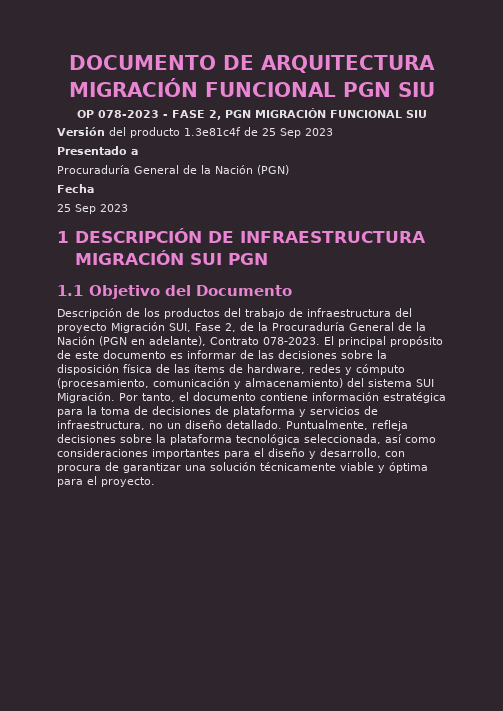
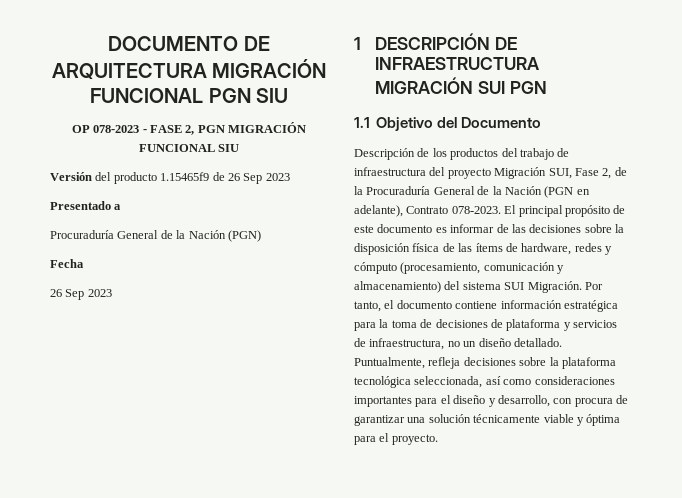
[184,127,276,136] 1.3e81c4f de 25 -> [160,172,240,181] 1.15465f9 de 26
[57,204,71,212] 25 -> [50,289,62,297] 26

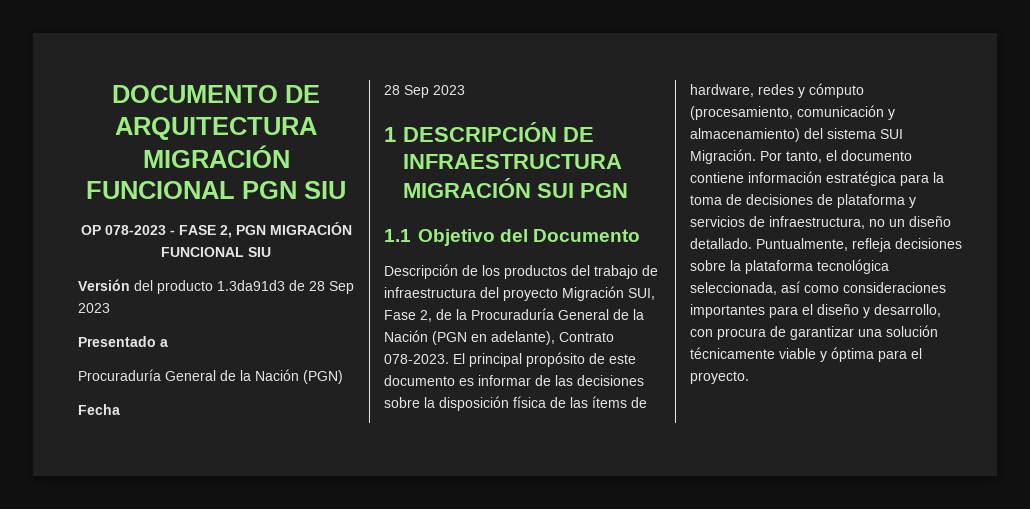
[160,172,240,181] 1.15465f9 de 26 -> [217,280,325,291] 1.3da91d3 de 28
[50,289,62,297] 26 -> [384,85,400,95] 28

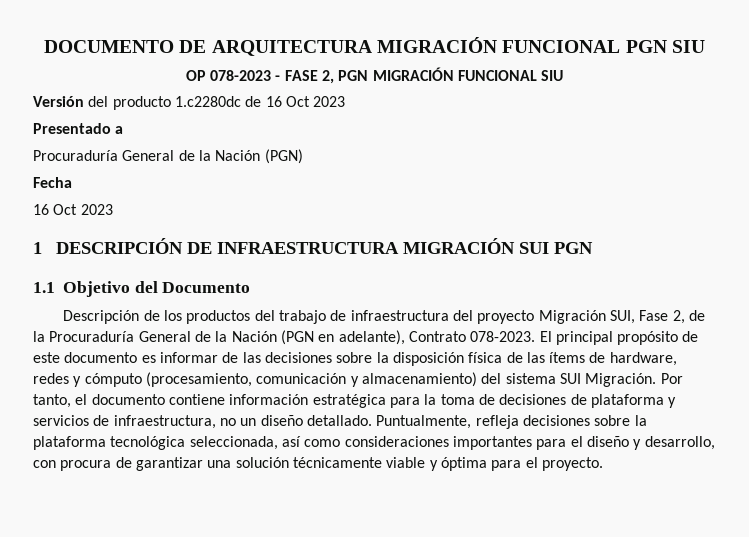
[217,280,354,294] 1.3da91d3 de 28 Sep -> [174,96,310,107] 1.c2280dc de 16 Oct
[384,85,429,98] 28 Sep -> [33,204,78,215] 16 Oct

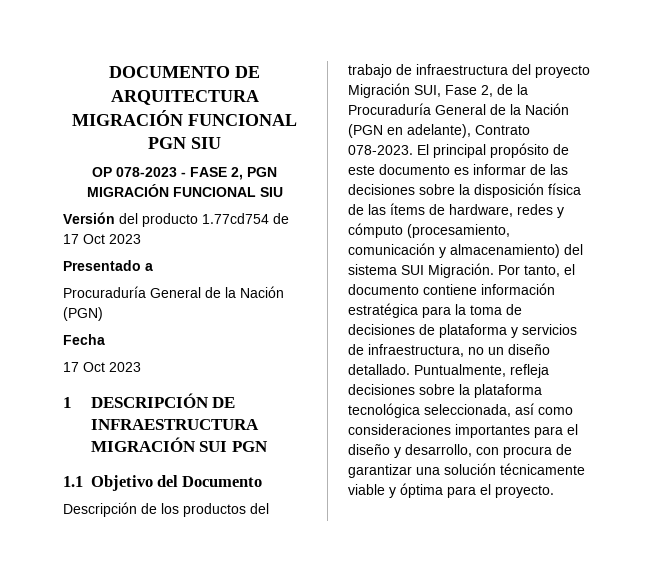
[174,96,282,107] 1.c2280dc de 16 -> [202,213,289,224] [63,234,79,244] 1.77cd754 de 17
[33,204,49,215] 16 -> [63,362,79,372] 17

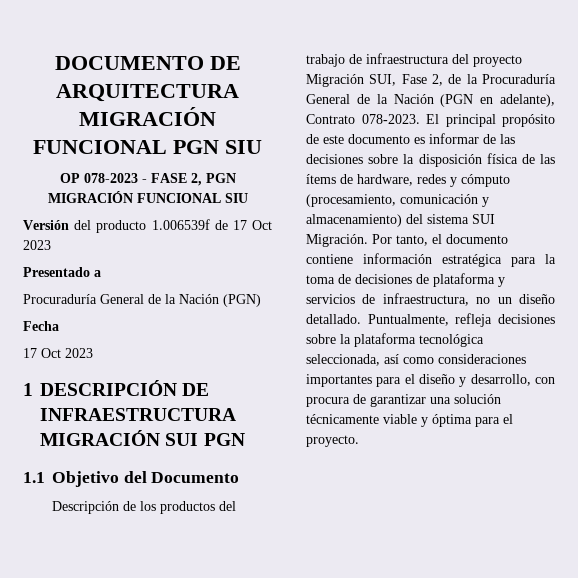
[202,213,269,224] 1.77cd754 -> [151,219,210,230] 1.006539f

